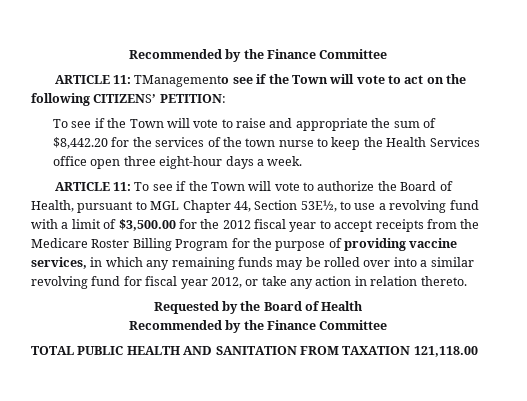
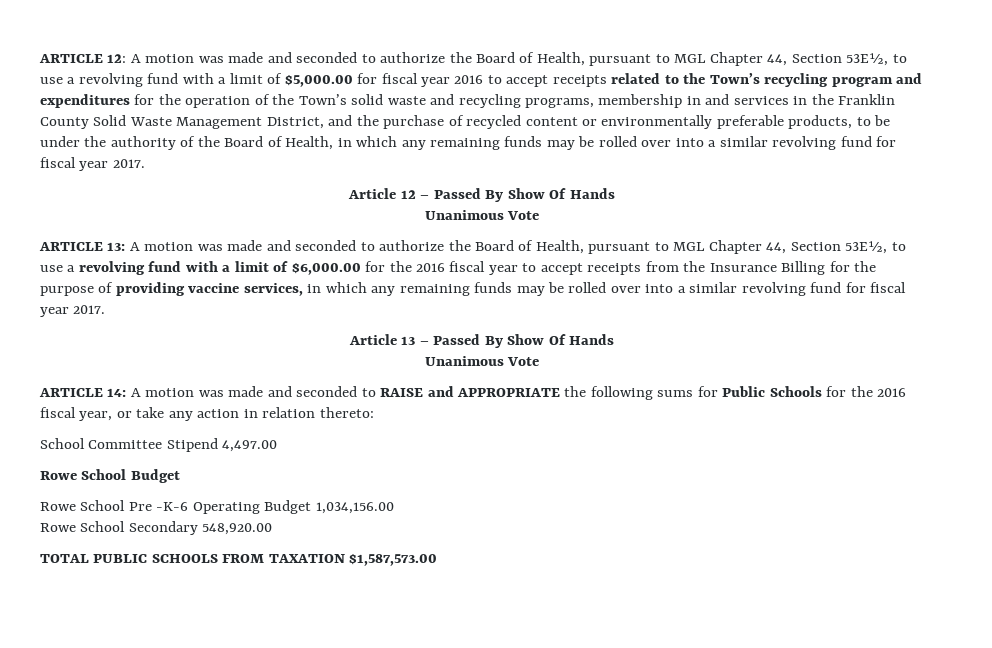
[128,49,388,62] [54,74,467,87] [31,93,226,106] [53,118,436,131] [53,137,480,150] [53,156,303,169] [54,181,300,191] Recommended by the Finance Committee // ARTICLE 11: TManagemento see if the Town will vote to act on the following CITIZENS’ PETITION: // To see if the Town will vote to raise and appropriate the sum of $8,442.20 for the services of the town nurse to keep the Health Services office open three eight-hour days a week. // ARTICLE 11: To see if the Town will vote -> [39,52,358,63] ARTICLE 12: A motion was made and seconded
[118,219,251,231] $3,500.00 for the 2012 -> [284,73,923,87] [40,94,896,108] [40,115,891,129] [40,136,897,150] [40,157,145,171] [348,188,615,202] [424,210,540,220] [39,240,906,254] [40,261,446,275] $5,000.00 for fiscal year 2016 to accept receipts related to the Town’s recycling program and expenditures for the operation of the Town’s solid waste and recycling programs, membership in and services in the Franklin County Solid Waste Management District, and the purchase of recycled content or environmentally preferable products, to be under the authority of the Board of Health, in which any remaining funds may be rolled over into a similar revolving fund for fiscal year 2017. // Article 12 – Passed By Show Of Hands // Unanimous Vote // ARTICLE 13: A motion was made and seconded to authorize the Board of Health, pursuant to MGL Chapter 44, Section 53E½, to use a revolving fund with a limit of $6,000.00 for the 2016
[31,238,229,251] Medicare Roster Billing Program -> [709,261,826,275] Insurance Billing
[210,277,242,288] 2012, -> [73,305,106,314] [348,334,615,348] [424,356,540,366] [39,386,907,400] [40,407,113,421] 2017. // Article 13 – Passed By Show Of Hands // Unanimous Vote // ARTICLE 14: A motion was made and seconded to RAISE and APPROPRIATE the following sums for Public Schools for the 2016 fiscal year,
[420,276,467,286] [153,301,364,314] [128,320,388,333] thereto. // Requested by the Board of Health // Recommended by the Finance Committee -> [319,407,374,418] [40,438,278,452] [40,469,180,483] [40,500,394,514] [40,521,273,535] thereto: // School Committee Stipend 4,497.00 // Rowe School Budget // Rowe School Pre -K-6 Operating Budget 1,034,156.00 // Rowe School Secondary 548,920.00
[126,346,297,355] HEALTH AND SANITATION -> [151,554,218,563] SCHOOLS
[413,346,478,357] 121,118.00 -> [349,554,438,566] $1,587,573.00

